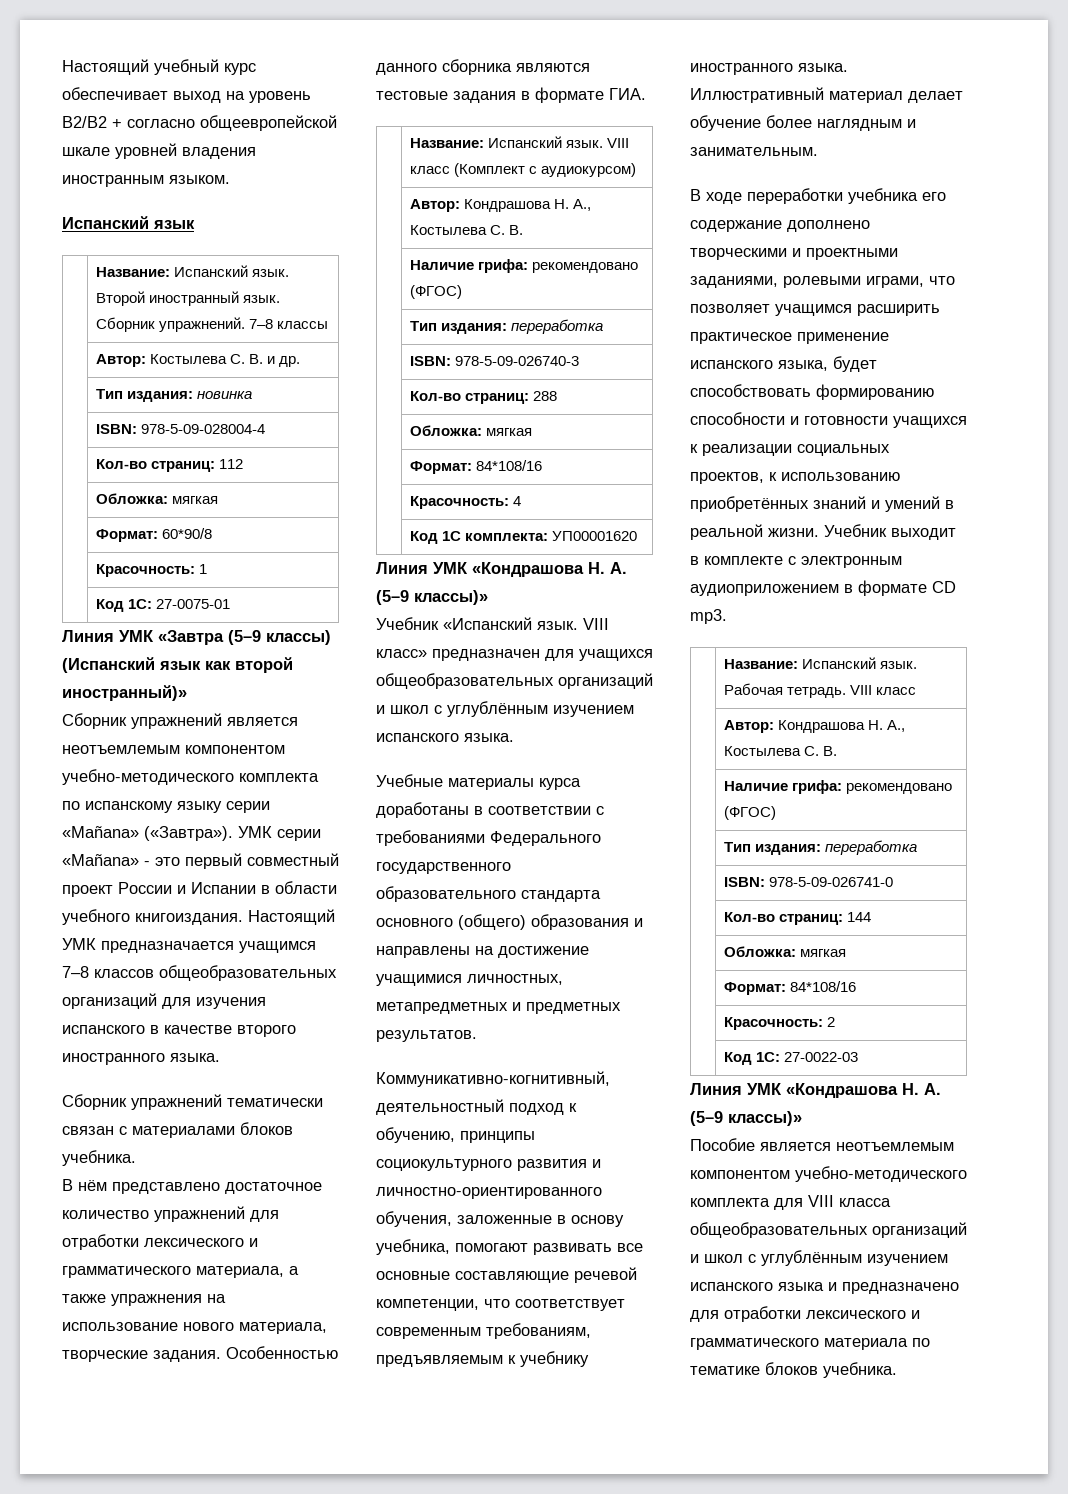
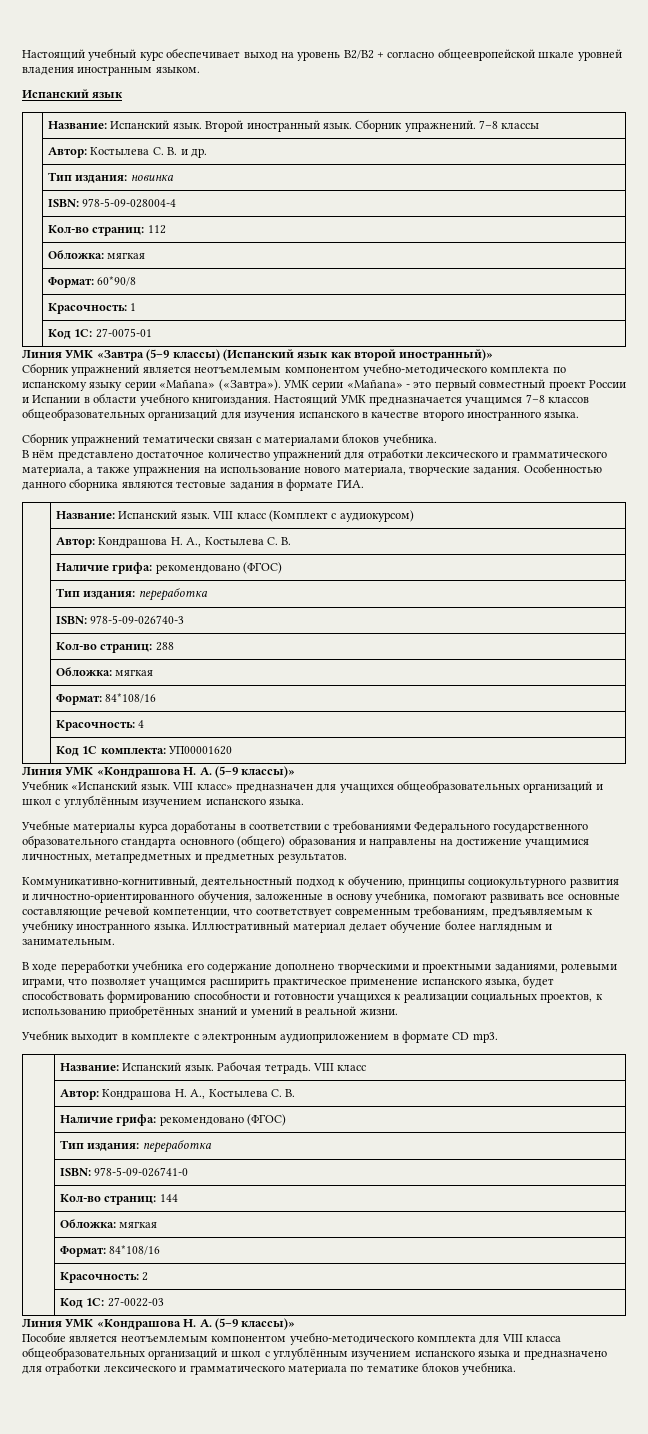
(819, 532) none -> (398, 1012) //

